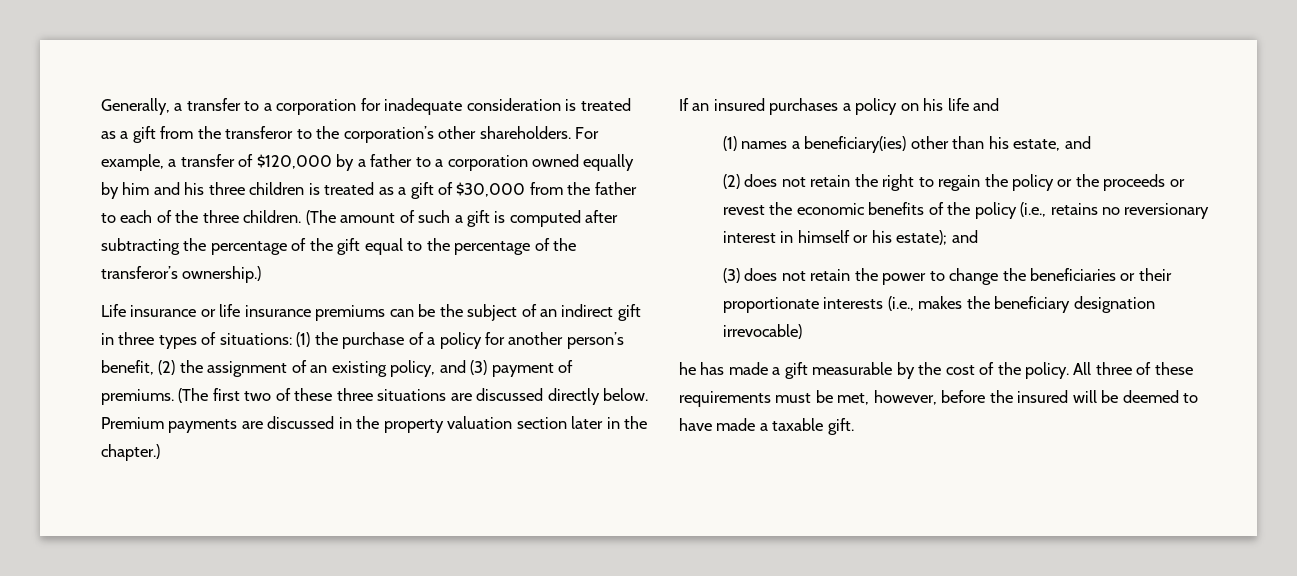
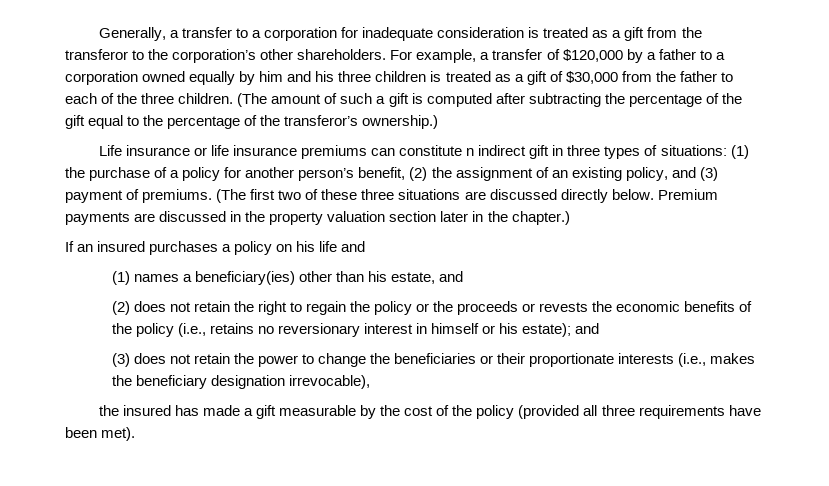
[418,304,558,321] be the subject of an -> [399,145,475,156] constitute n
[722,205,765,215] revest -> [539,302,589,312] revests
[722,324,802,339] [679,362,696,375] irrevocable) // he -> [288,375,370,389] [98,405,171,416] irrevocable), // the insured
[1025,362,1193,379] [679,390,1199,407] [679,418,854,435] policy. All three of these requirements must be met, however, before the insured will be deemed to have made a taxable gift. -> [476,405,761,419] [65,427,136,441] policy (provided all three requirements have been met).

